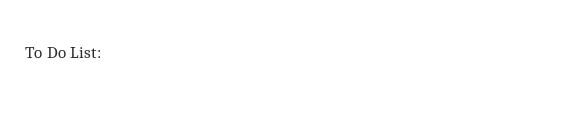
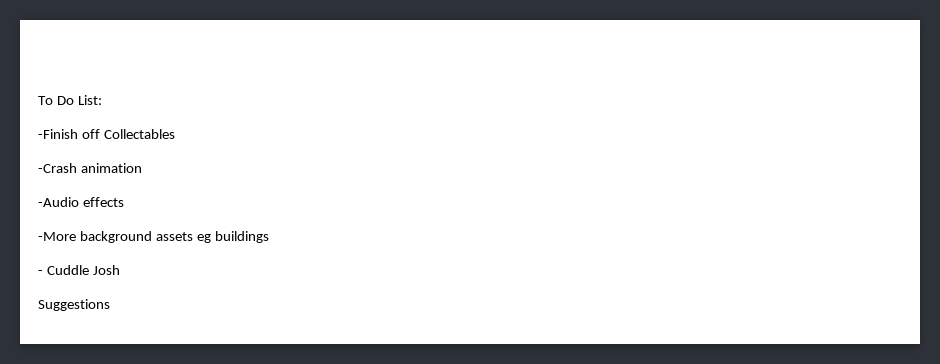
(102, 52) none -> [38,129,175,139] [38,163,142,173] [38,197,124,207] [38,231,269,243] [38,265,120,275] [38,299,110,311] // -Finish off Collectables // -Crash animation // -Audio effects // -More background assets eg buildings // - Cuddle Josh // Suggestions

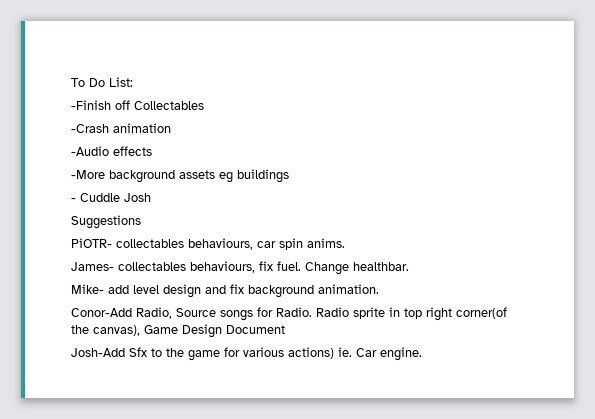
(110, 305) none -> [71,238,345,250] [71,261,409,275] [71,284,379,298] [71,307,507,321] [71,324,285,338] [71,347,422,361] // PiOTR- collectables behaviours, car spin anims. // James- collectables behaviours, fix fuel. Change healthbar. // Mike- add level design and fix background animation. // Conor-Add Radio, Source songs for Radio. Radio sprite in top right corner(of the canvas), Game Design Document // Josh-Add Sfx to the game for various actions) ie. Car engine.

